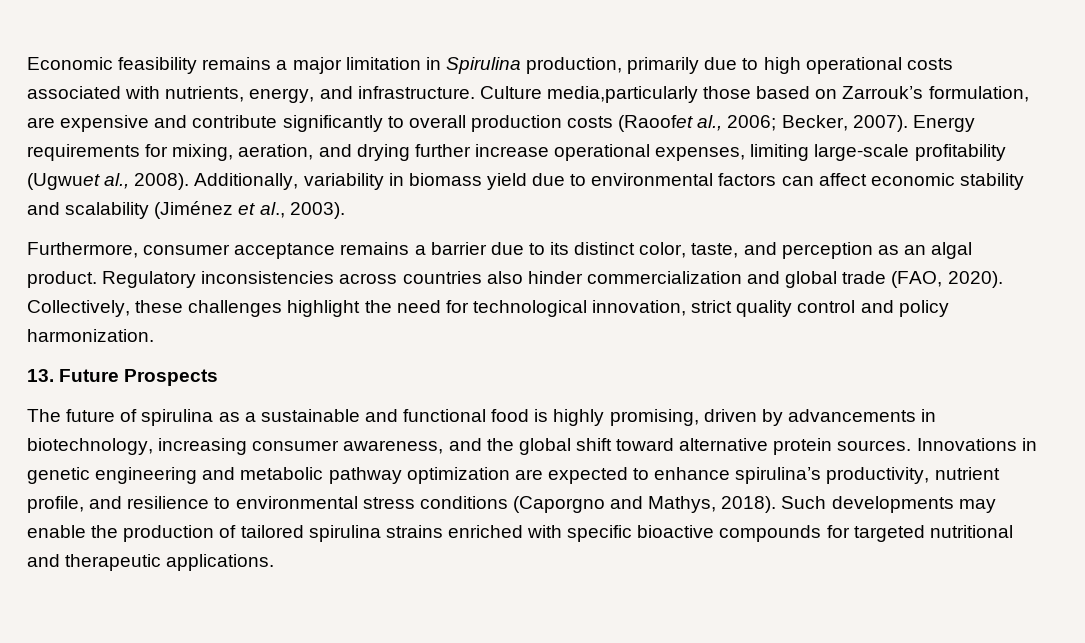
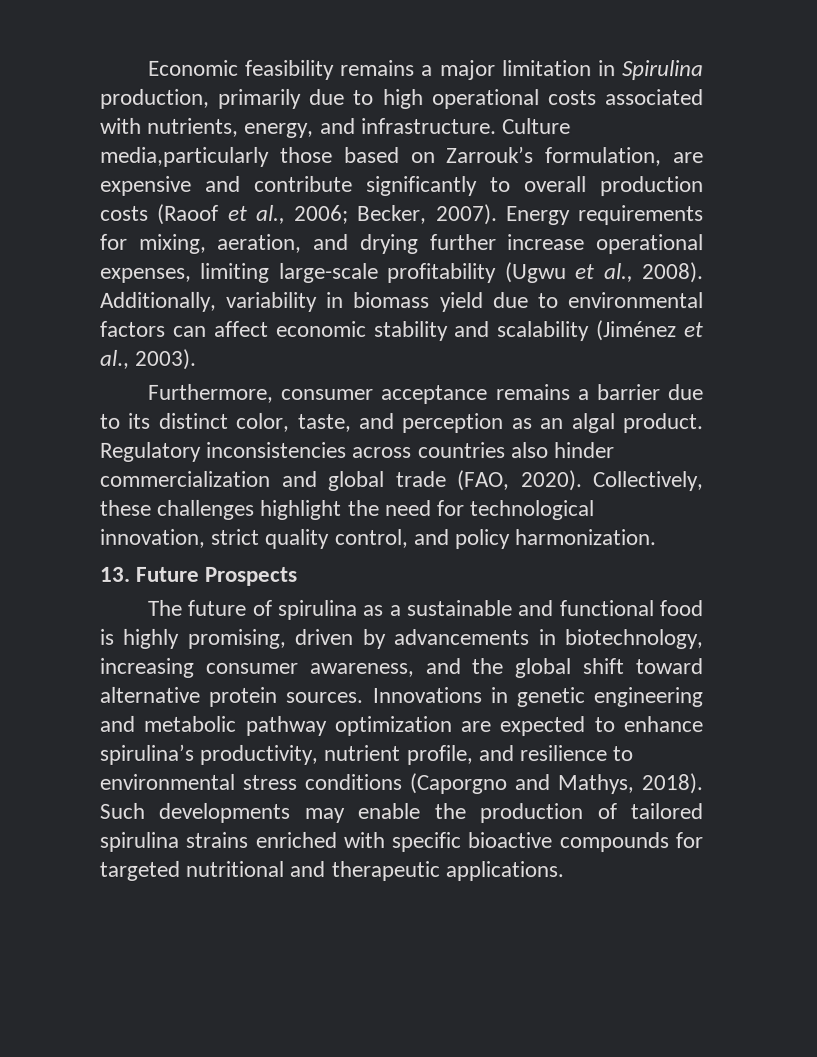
[618,115,694,132] (Raoofet -> [157,203,248,225] (Raoof et
[27,173,100,190] (Ugwuet -> [504,262,596,284] (Ugwu et
[797,300,856,313] control -> [333,528,408,548] control,

